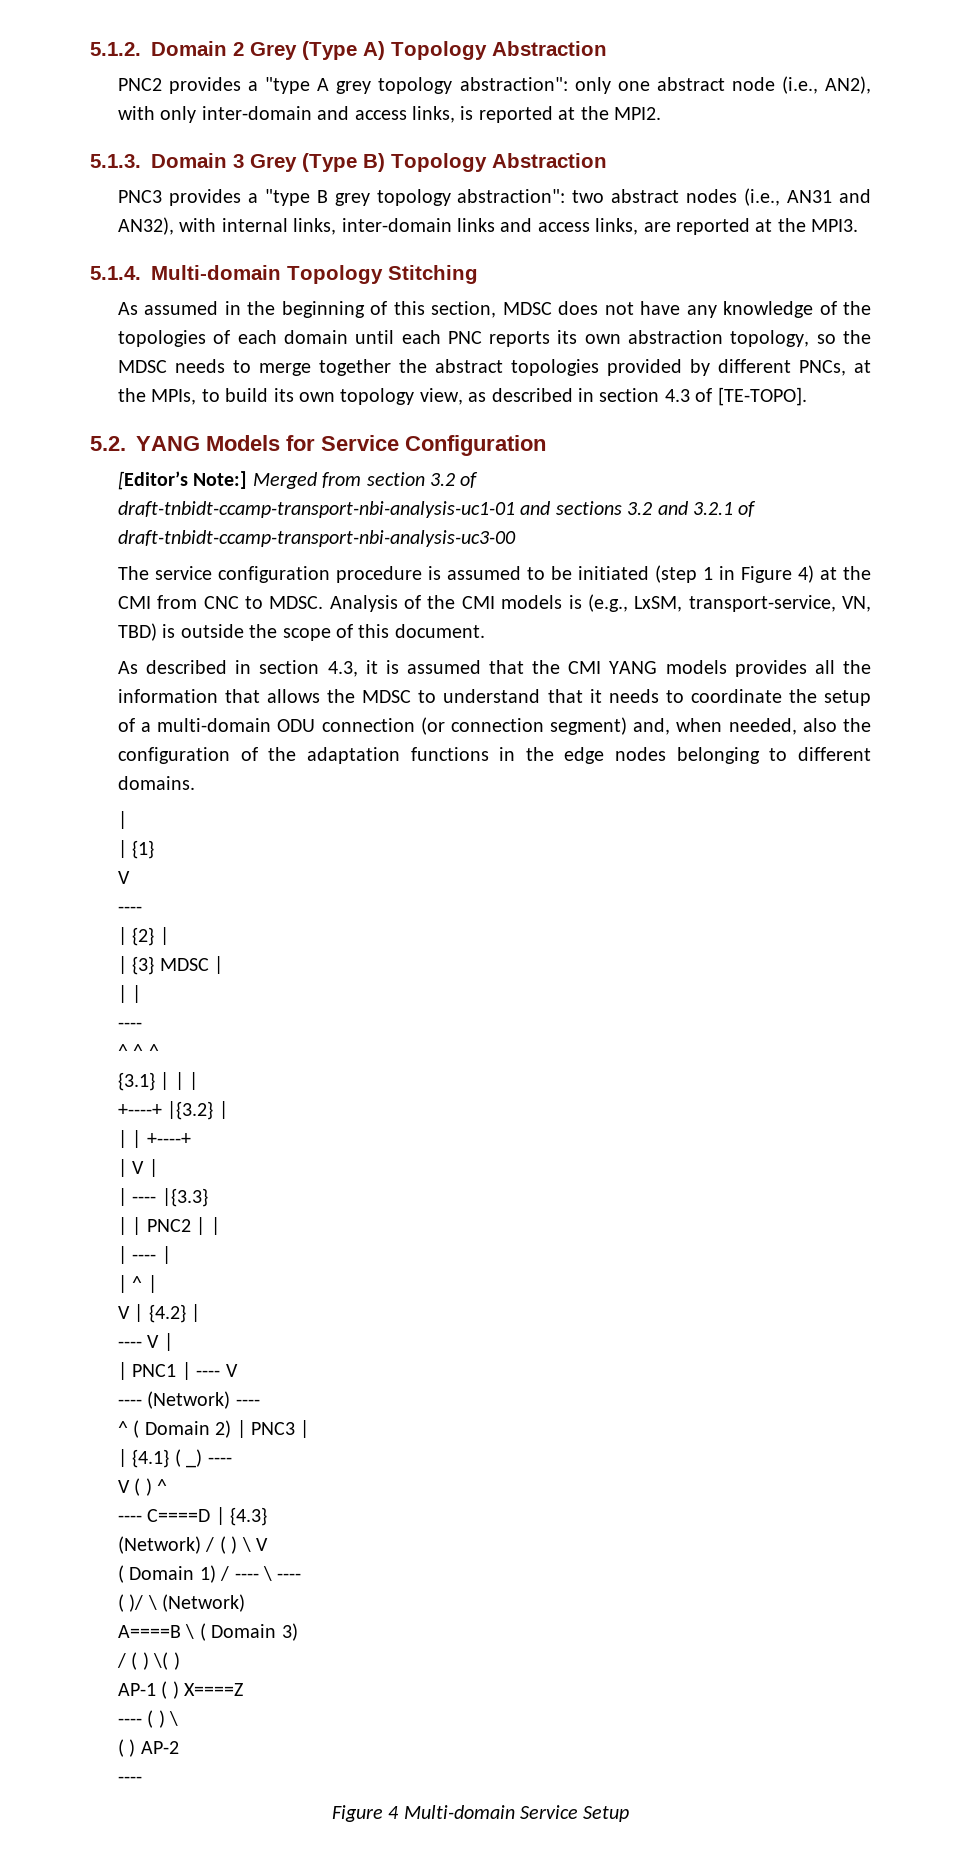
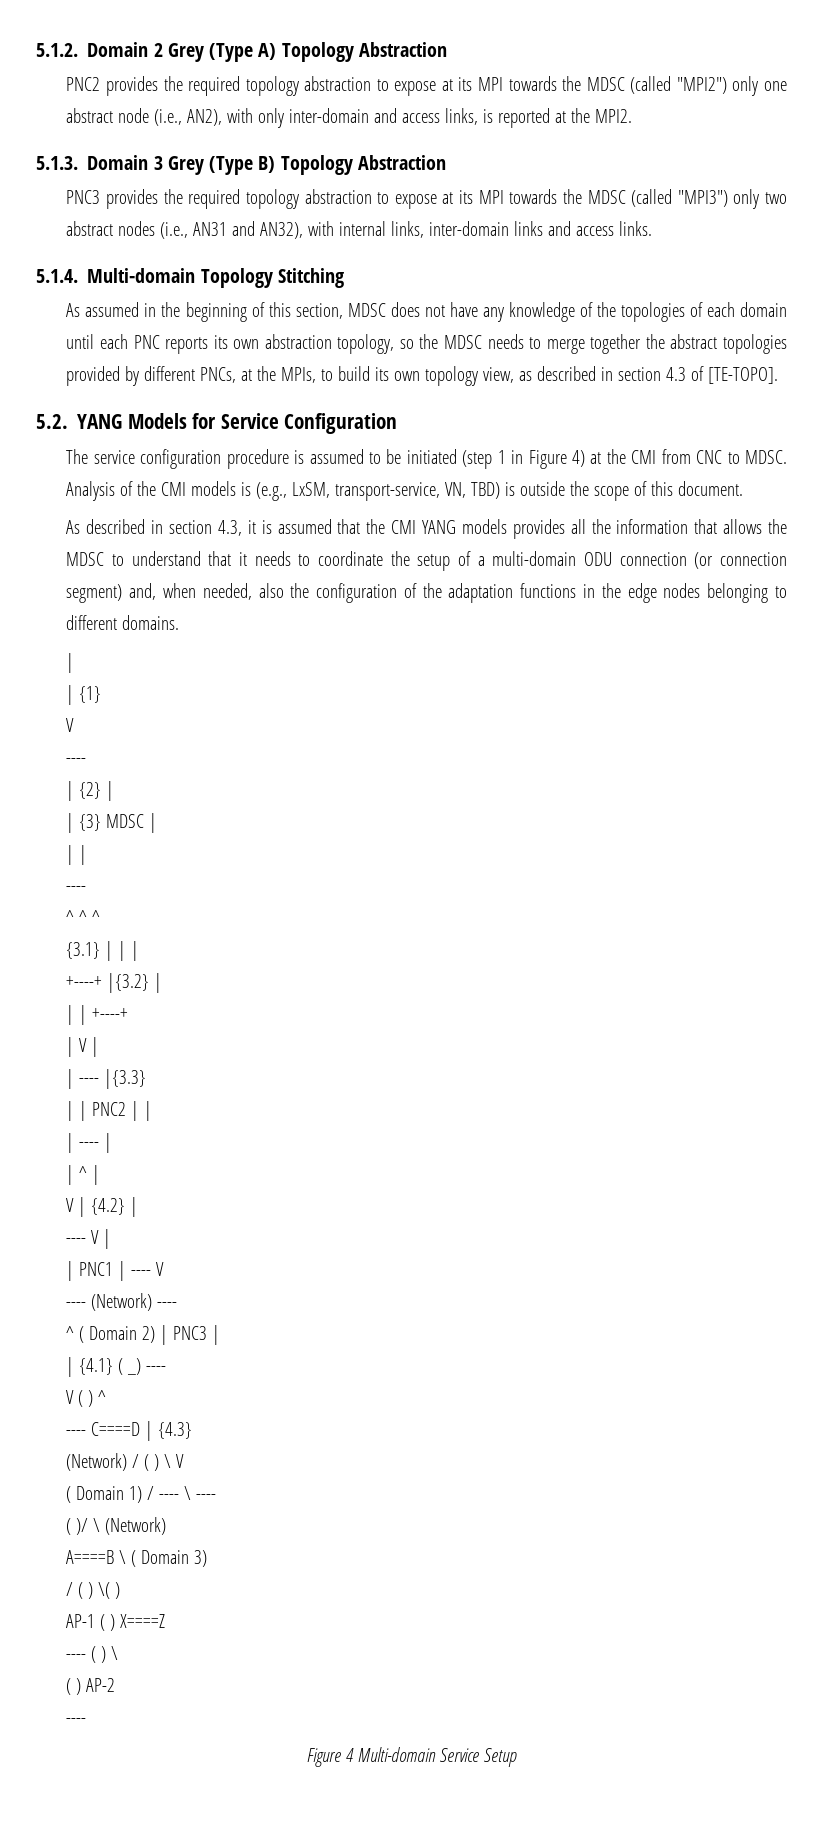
[248,77,568,94] a "type A grey topology abstraction": -> [163,76,727,96] the required topology abstraction to expose at its MPI towards the MDSC (called "MPI2")
[247,189,566,206] a "type B grey topology abstraction": -> [163,189,760,209] the required topology abstraction to expose at its MPI towards the MDSC (called "MPI3") only
[595,218,859,235] links, are reported at the MPI3. -> [619,221,653,236] links.
[117,471,479,490] [117,501,757,518] [117,530,516,547] // [Editor’s Note:] Merged from section 3.2 of draft-tnbidt-ccamp-transport-nbi-analysis-uc1-01 and sections 3.2 and 3.2.1 of draft-tnbidt-ccamp-transport-nbi-analysis-uc3-00 -> (398, 423) none

